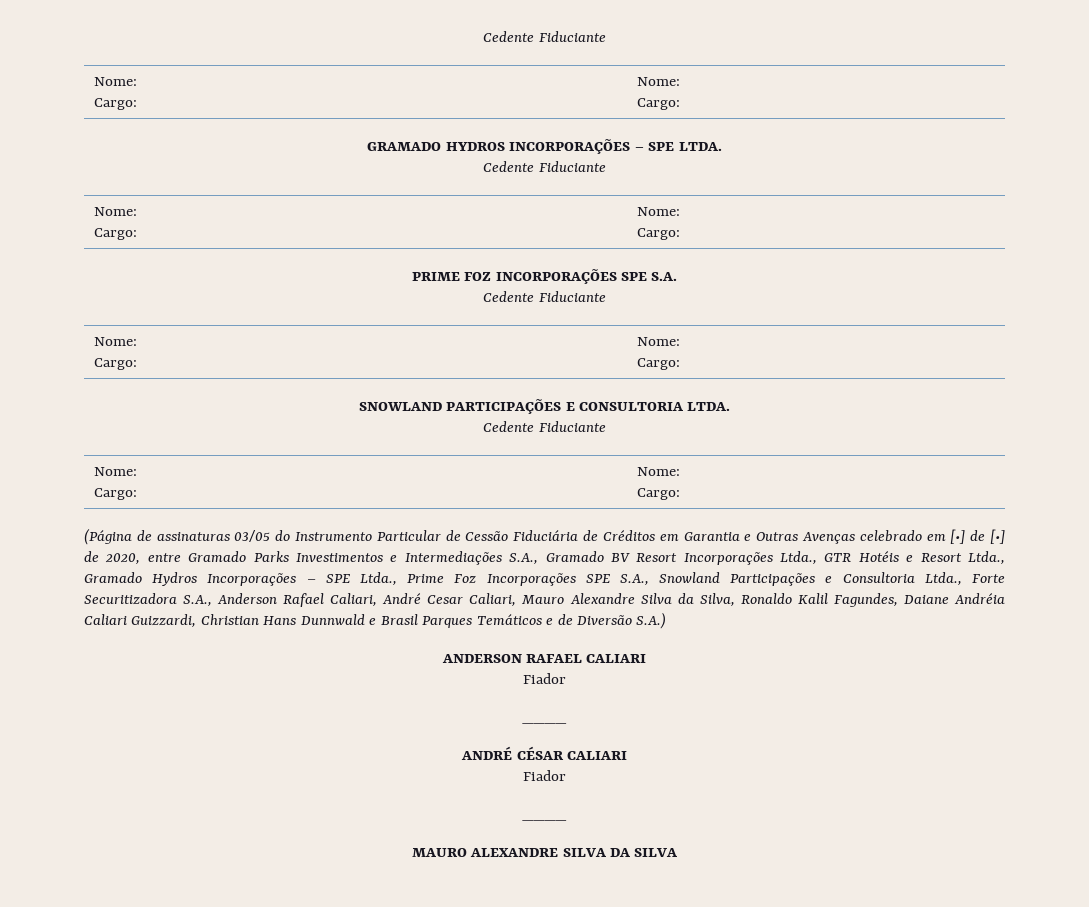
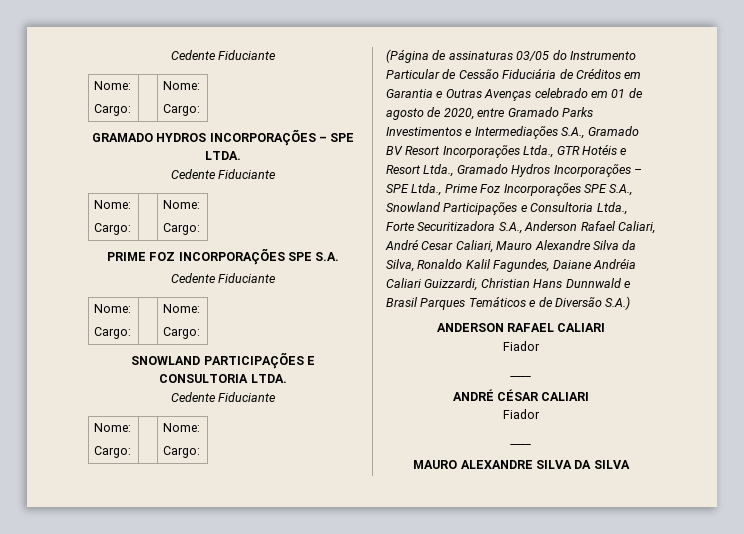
[950,529,1006,544] [•] de [•] -> [611,88,643,98] [386,108,424,120] 01 de agosto

